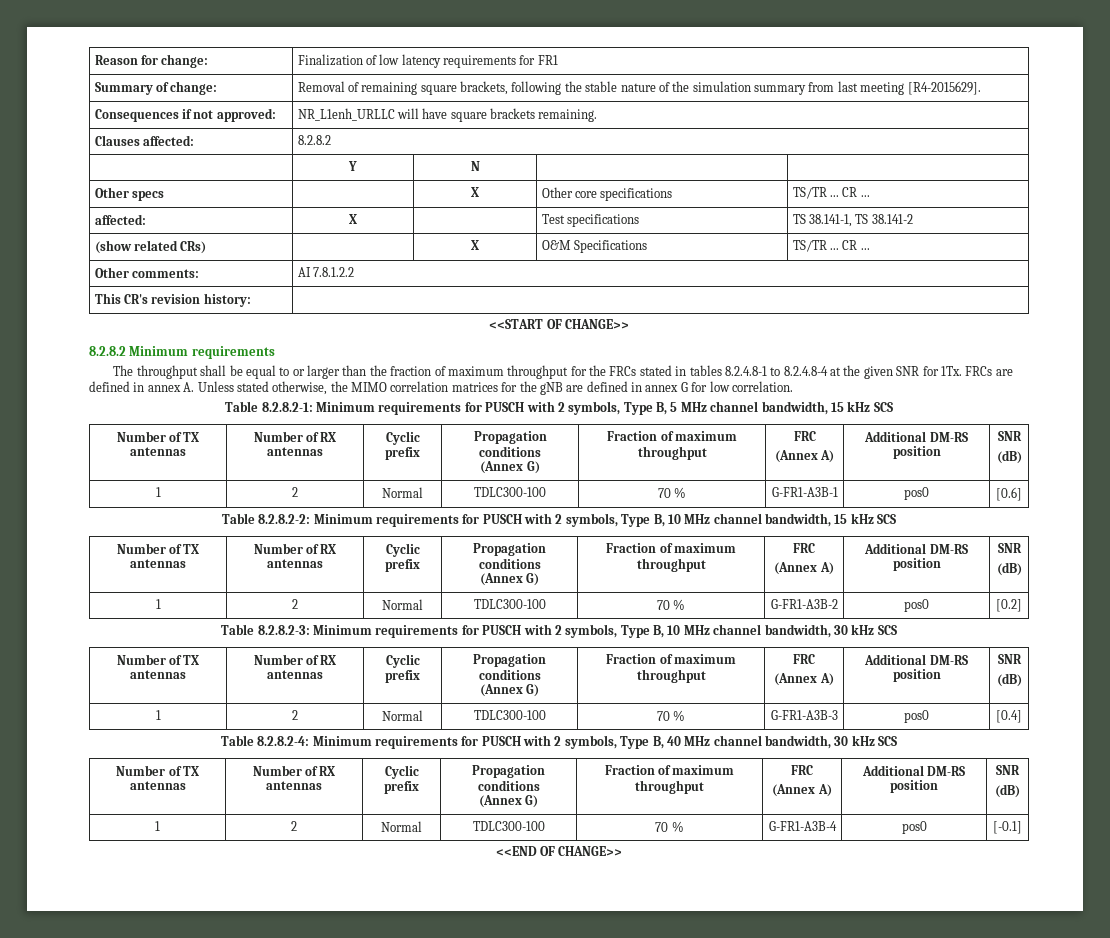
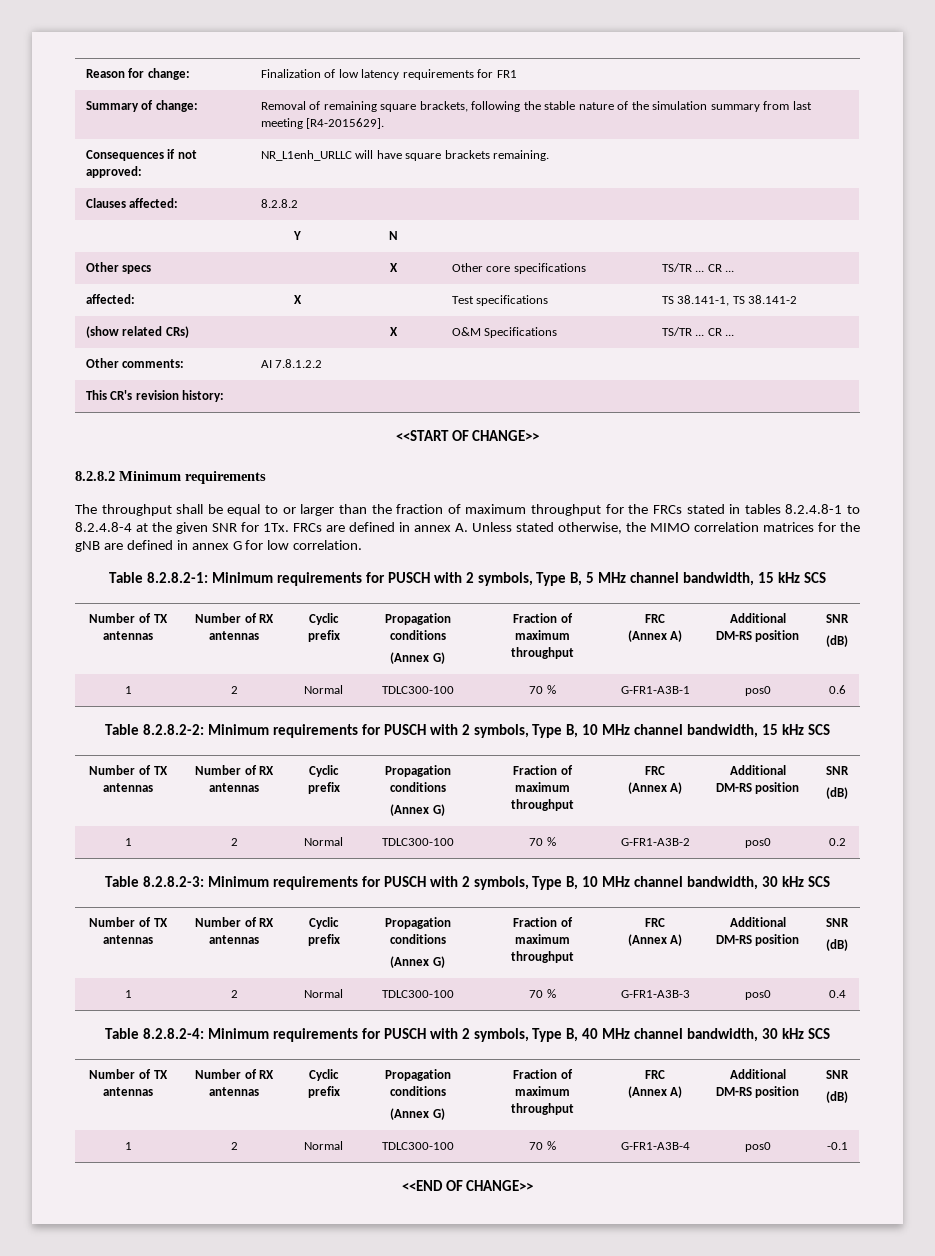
[996,487,1022,501] [0.6] -> [828,685,846,694] 0.6
[996,599,1022,612] [0.2] -> [828,838,846,846] 0.2
[996,710,1022,723] [0.4] -> [828,990,846,998] 0.4
[993,821,1022,834] [-0.1] -> [826,1142,848,1150] -0.1

